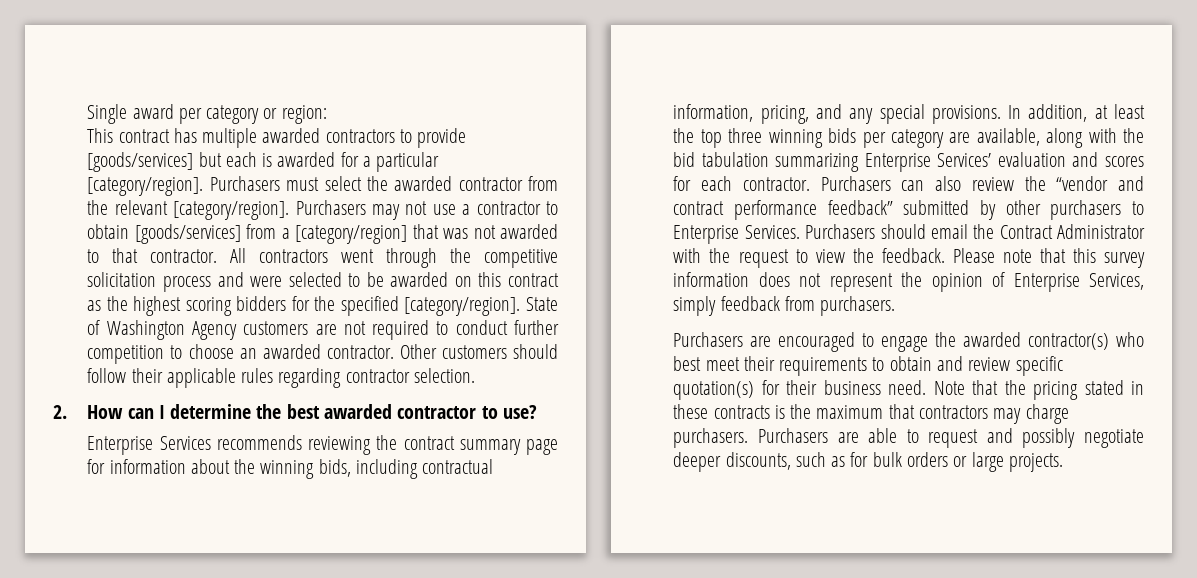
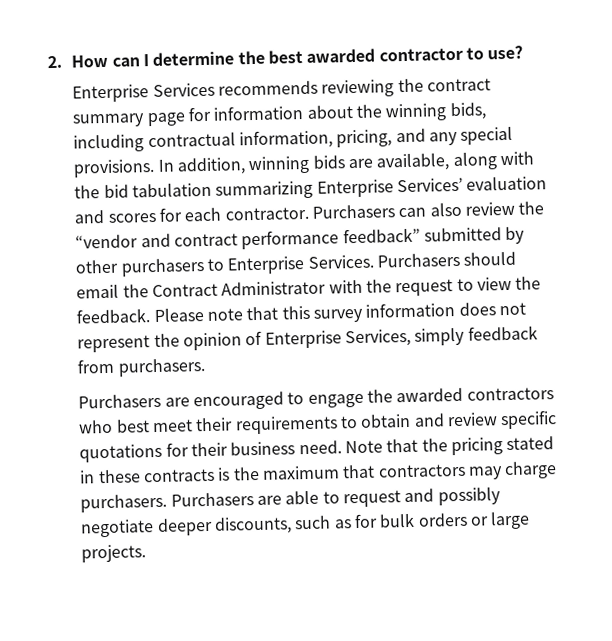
[87,104,327,124] [87,128,467,148] [87,152,440,172] [87,176,558,196] [87,200,558,220] [87,224,558,244] [87,248,558,268] [87,272,559,292] [87,296,558,316] [87,320,559,340] [87,344,558,364] [87,368,476,388] Single award per category or region: // This contract has multiple awarded contractors to provide [goods/services] but each is awarded for a particular [category/region]. Purchasers must select the awarded contractor from the relevant [category/region]. Purchasers may not use a contractor to obtain [goods/services] from a [category/region] that was not awarded to that contractor. All contractors went through the competitive solicitation process and were selected to be awarded on this contract as the highest scoring bidders for the specified [category/region]. State of Washington Agency customers are not required to conduct further competition to choose an awarded contractor. Other customers should follow their applicable rules regarding contractor selection. // -> (47, 62) none
[1094,104,1145,119] [673,128,944,148] at least the top three winning bids per category -> [248,155,345,175] winning bids
[1028,333,1110,350] contractor(s) -> [466,387,554,401] contractors
[673,381,755,400] quotation(s) -> [79,443,163,463] quotations

